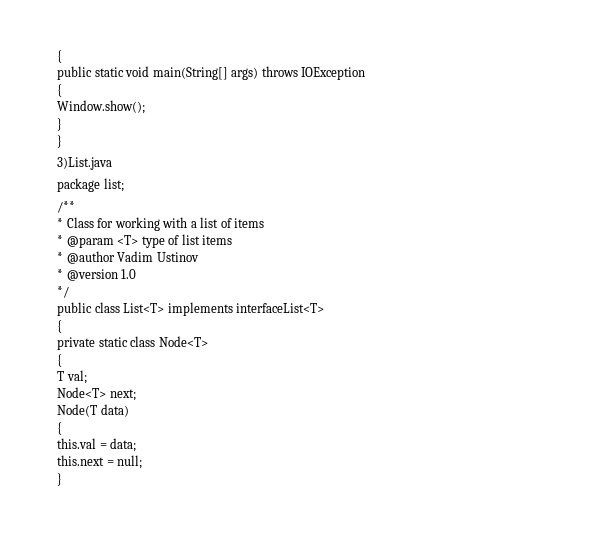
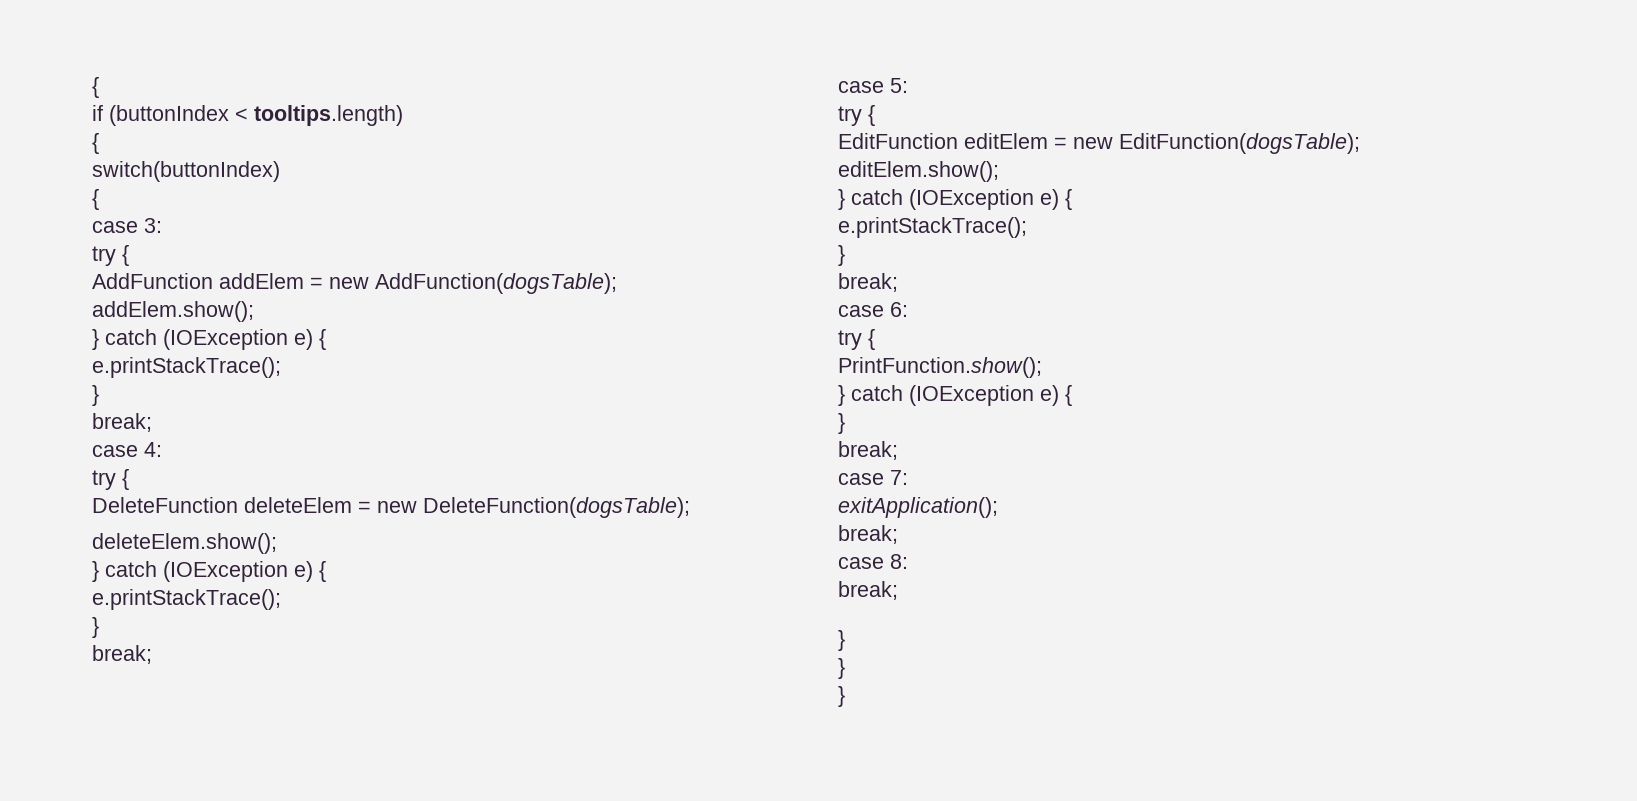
[57,50,62,63] [57,66,366,80] [57,84,62,97] [57,100,145,114] [57,118,62,131] [57,135,62,148] [57,157,112,170] [57,178,124,192] [57,201,75,213] [57,217,265,231] [57,234,233,248] [57,251,199,264] [57,269,137,281] [57,286,69,298] [57,302,325,316] [57,320,62,333] [57,336,208,350] [57,354,62,367] [57,370,87,384] [57,387,136,401] [57,404,129,417] [57,422,62,435] [57,438,137,452] [57,455,143,469] { // public static void main(String[] args) throws IOException // { // Window.show(); // } // } // 3)List.java // package list; // /** // * Class for working with a list of items // * @param <T> type of list items // * @author Vadim Ustinov // * @version 1.0 // */ // public class List<T> implements interfaceList<T> // { // private static class Node<T> // { // T val; // Node<T> next; // Node(T data) // { // this.val = data; // this.next = null; -> [92,77,99,98] [92,105,403,126] [92,133,99,154] [92,161,280,182] [92,189,99,210] [92,218,162,233] [92,245,129,266] [92,273,617,294] [92,301,254,322] [92,329,326,350] [92,357,281,378] [92,385,99,406] [92,413,152,432] [92,442,162,457] [92,469,129,490] [92,497,690,518] [92,533,277,554] [92,561,326,582] [92,589,281,610] [92,617,99,638] [92,645,152,664] [838,78,908,93] [838,105,875,126] [838,133,1360,154] [838,161,999,182] [838,189,1072,210] [838,217,1027,238] [838,245,845,266] [838,273,898,292] [838,302,908,317] [838,329,875,350] [838,357,1042,378] [838,385,1072,406] [838,413,845,434] [838,441,898,460] [838,470,908,485] [838,497,998,518] [838,525,898,544] [838,554,908,569] [838,581,898,600] [838,630,845,651] [838,658,845,679] { // if (buttonIndex < tooltips.length) // { // switch(buttonIndex) // { // case 3: // try { // AddFunction addElem = new AddFunction(dogsTable); // addElem.show(); // } catch (IOException e) { // e.printStackTrace(); // } // break; // case 4: // try { // DeleteFunction deleteElem = new DeleteFunction(dogsTable); // deleteElem.show(); // } catch (IOException e) { // e.printStackTrace(); // } // break; // case 5: // try { // EditFunction editElem = new EditFunction(dogsTable); // editElem.show(); // } catch (IOException e) { // e.printStackTrace(); // } // break; // case 6: // try { // PrintFunction.show(); // } catch (IOException e) { // } // break; // case 7: // exitApplication(); // break; // case 8: // break; // } // }

